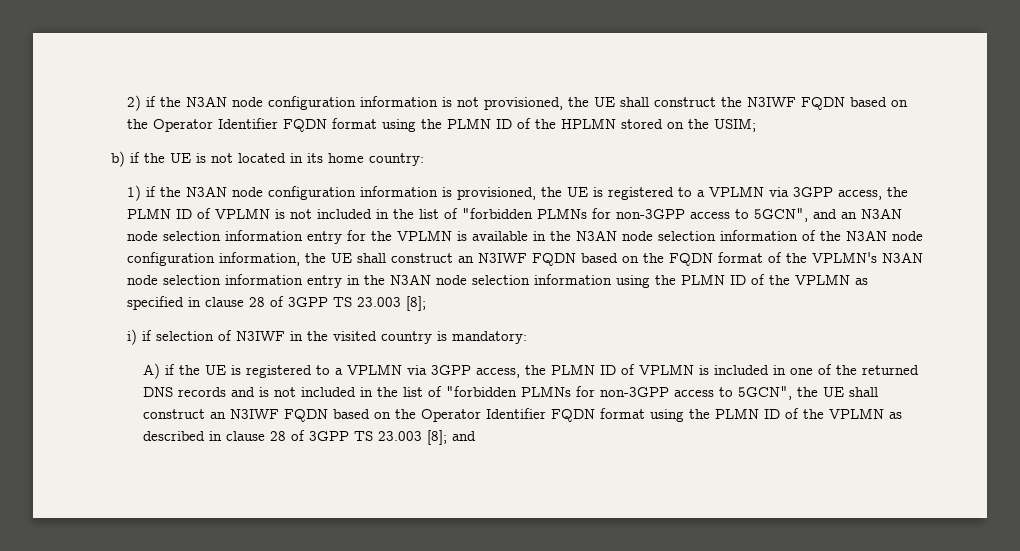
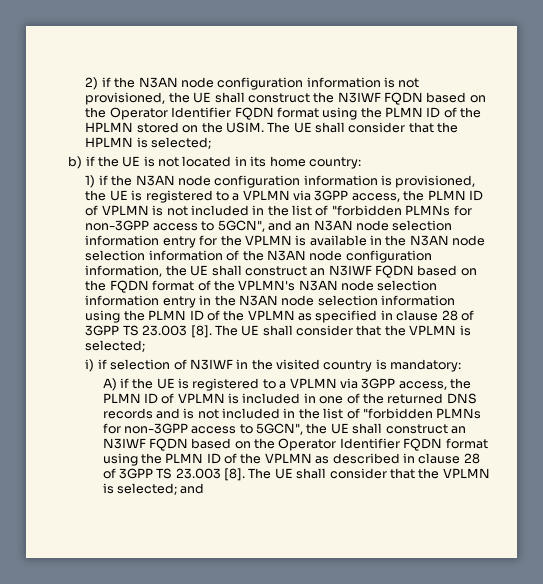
[713,118,756,132] USIM; -> [225,122,459,133] [85,137,212,149] USIM. The UE shall consider that the HPLMN is selected;
[405,296,426,311] [8]; -> [190,325,471,338] [85,340,146,352] [8]. The UE shall consider that the VPLMN is selected;
[427,430,448,445] [8]; -> [224,468,490,481] [102,483,177,495] [8]. The UE shall consider that the VPLMN is selected;

